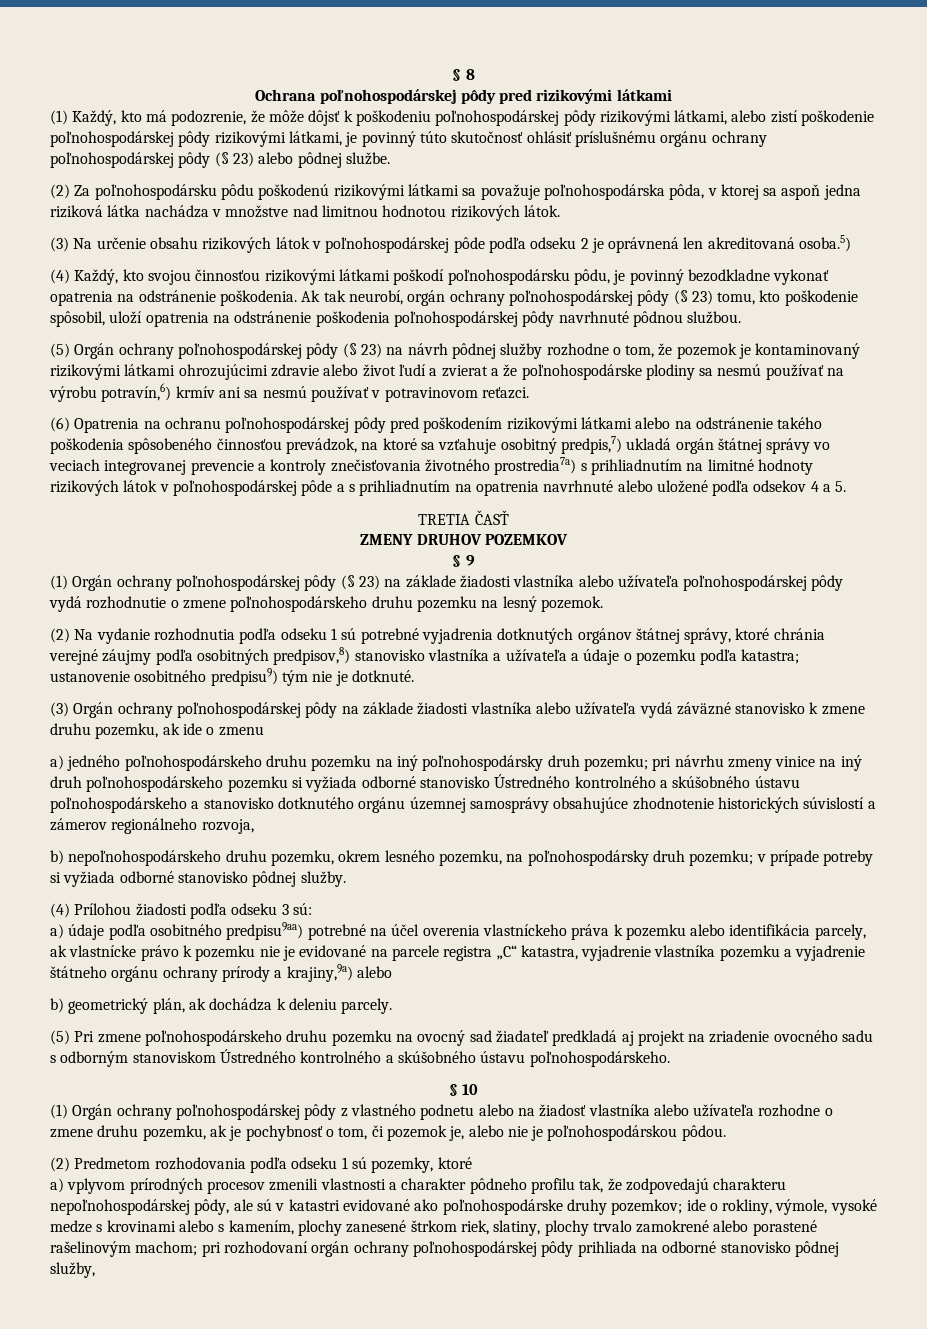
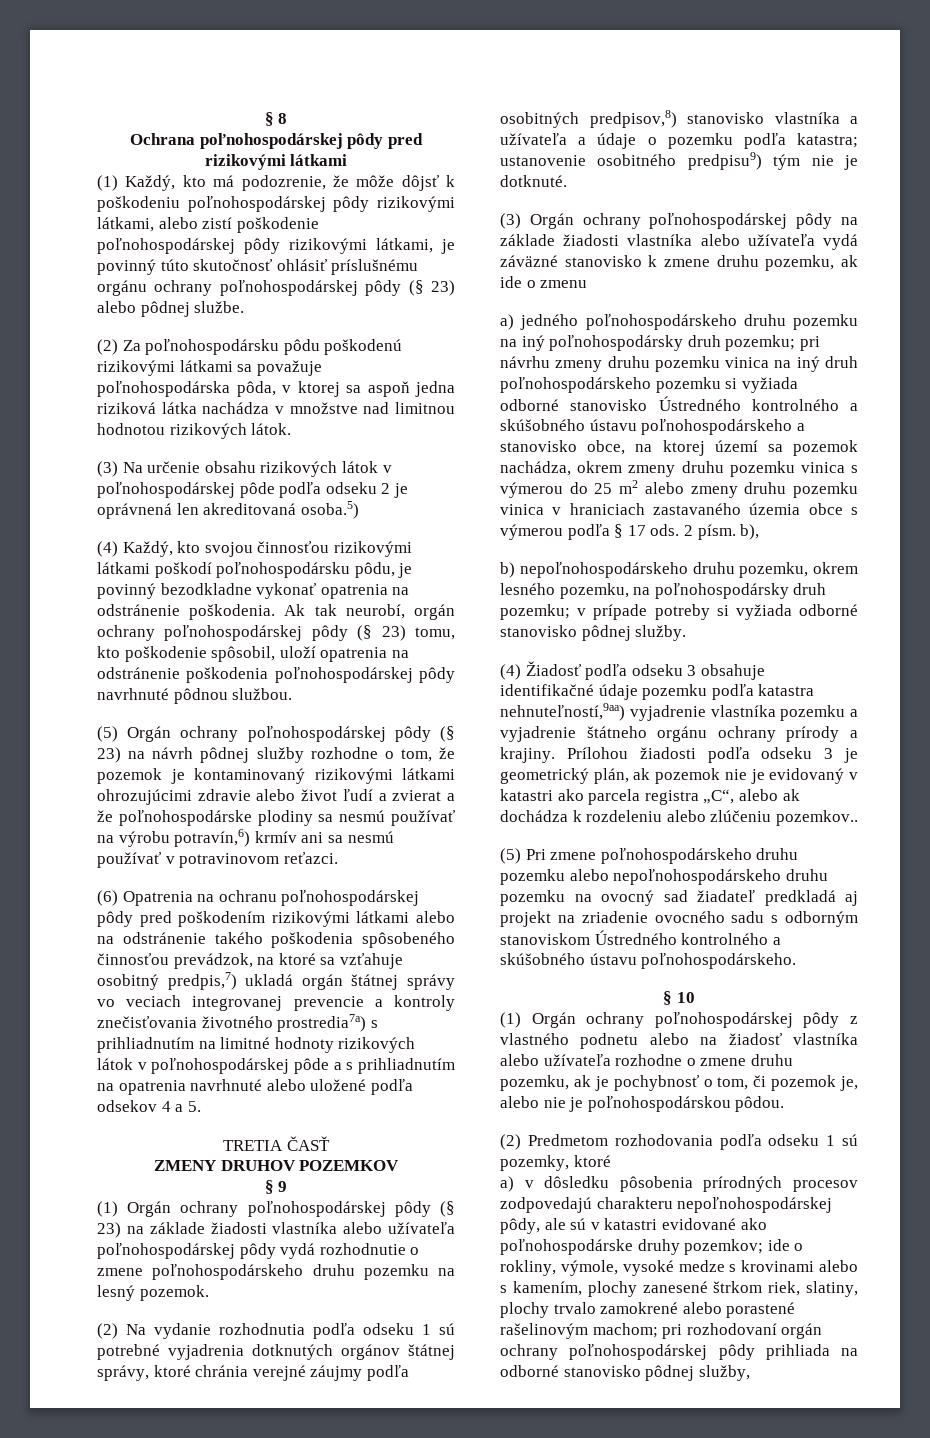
[775,756,816,767] vinice -> [607,356,770,372] druhu pozemku vinica
[277,797,876,813] [50,818,254,834] dotknutého orgánu územnej samosprávy obsahujúce zhodnotenie historických súvislostí a zámerov regionálneho rozvoja, -> [587,440,858,456] [500,461,858,477] [500,480,858,498] [500,503,858,515] [500,524,760,540] obce, na ktorej území sa pozemok nachádza, okrem zmeny druhu pozemku vinica s výmerou do 25 m2 alebo zmeny druhu pozemku vinica v hraniciach zastavaného územia obce s výmerou podľa § 17 ods. 2 písm. b),
[74,903,312,919] [50,922,866,940] [50,945,578,961] Prílohou žiadosti podľa odseku 3 sú: // a) údaje podľa osobitného predpisu9aa) potrebné na účel overenia vlastníckeho práva k pozemku alebo identifikácia parcely, ak vlastnícke právo k pozemku nie je evidované na parcele registra „C“ katastra, -> [525,661,765,680] [500,684,815,700] [500,703,625,721] Žiadosť podľa odseku 3 obsahuje identifikačné údaje pozemku podľa katastra nehnuteľností,9aa)
[286,964,392,982] [50,998,393,1014] krajiny,9a) alebo // b) geometrický plán, ak dochádza k deleniu parcely. -> [500,747,858,763] [500,768,858,784] [500,789,800,805] [500,810,858,826] krajiny. Prílohou žiadosti podľa odseku 3 je geometrický plán, ak pozemok nie je evidovaný v katastri ako parcela registra „C“, alebo ak dochádza k rozdeleniu alebo zlúčeniu pozemkov..
(392, 1038) none -> [569,869,828,885] [500,890,565,906] alebo nepoľnohospodárskeho druhu pozemku
[67,1178,622,1194] vplyvom prírodných procesov zmenili vlastnosti a charakter pôdneho profilu tak, že -> [524,1176,858,1192] v dôsledku pôsobenia prírodných procesov

